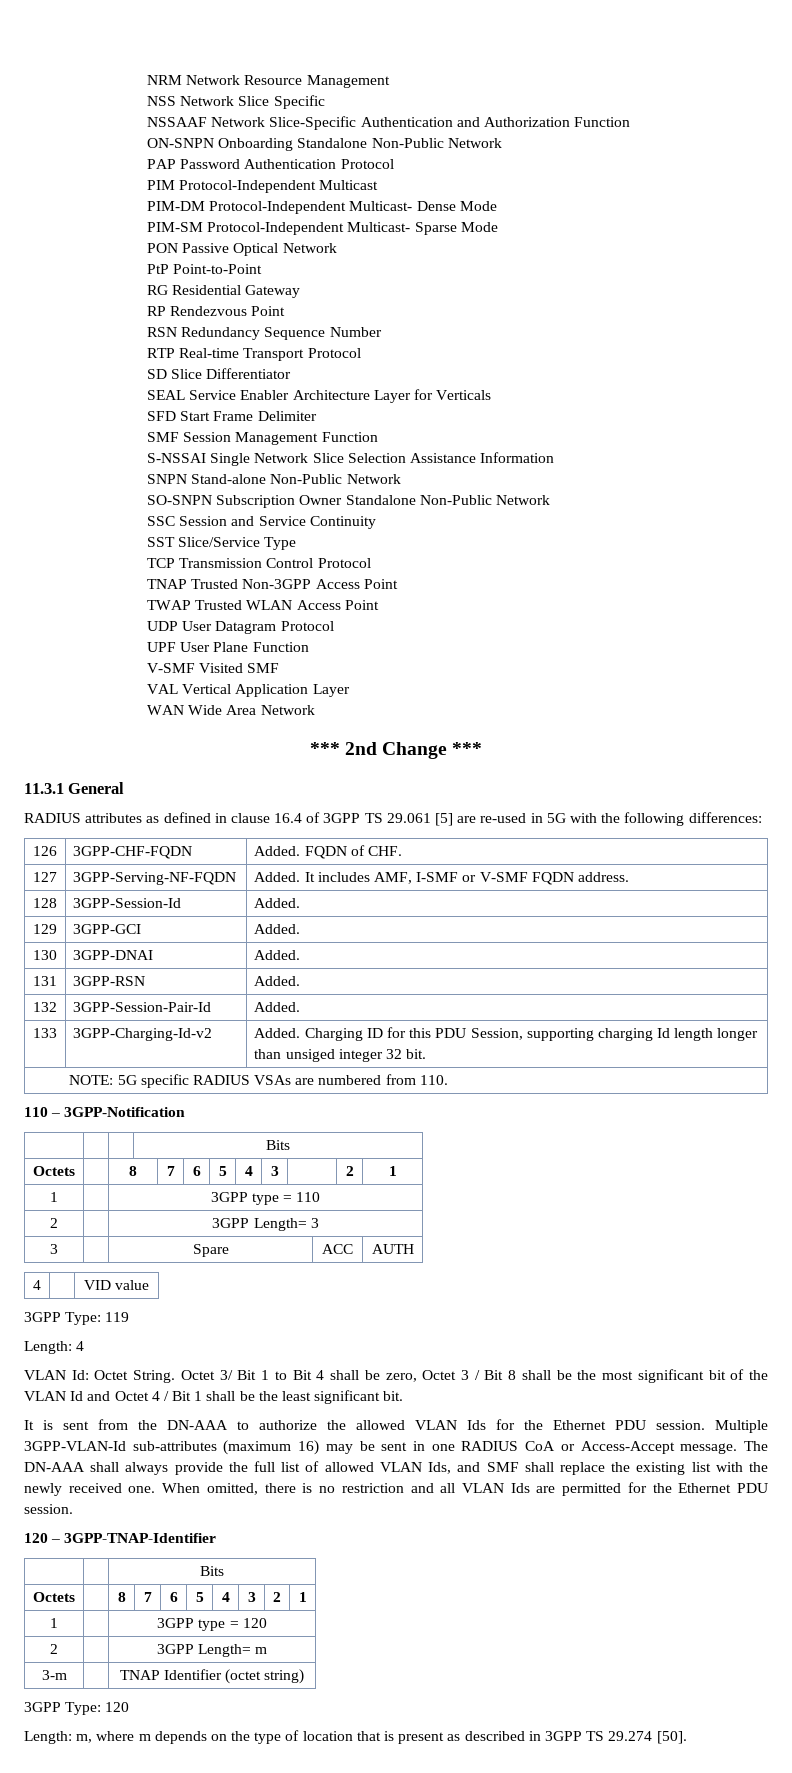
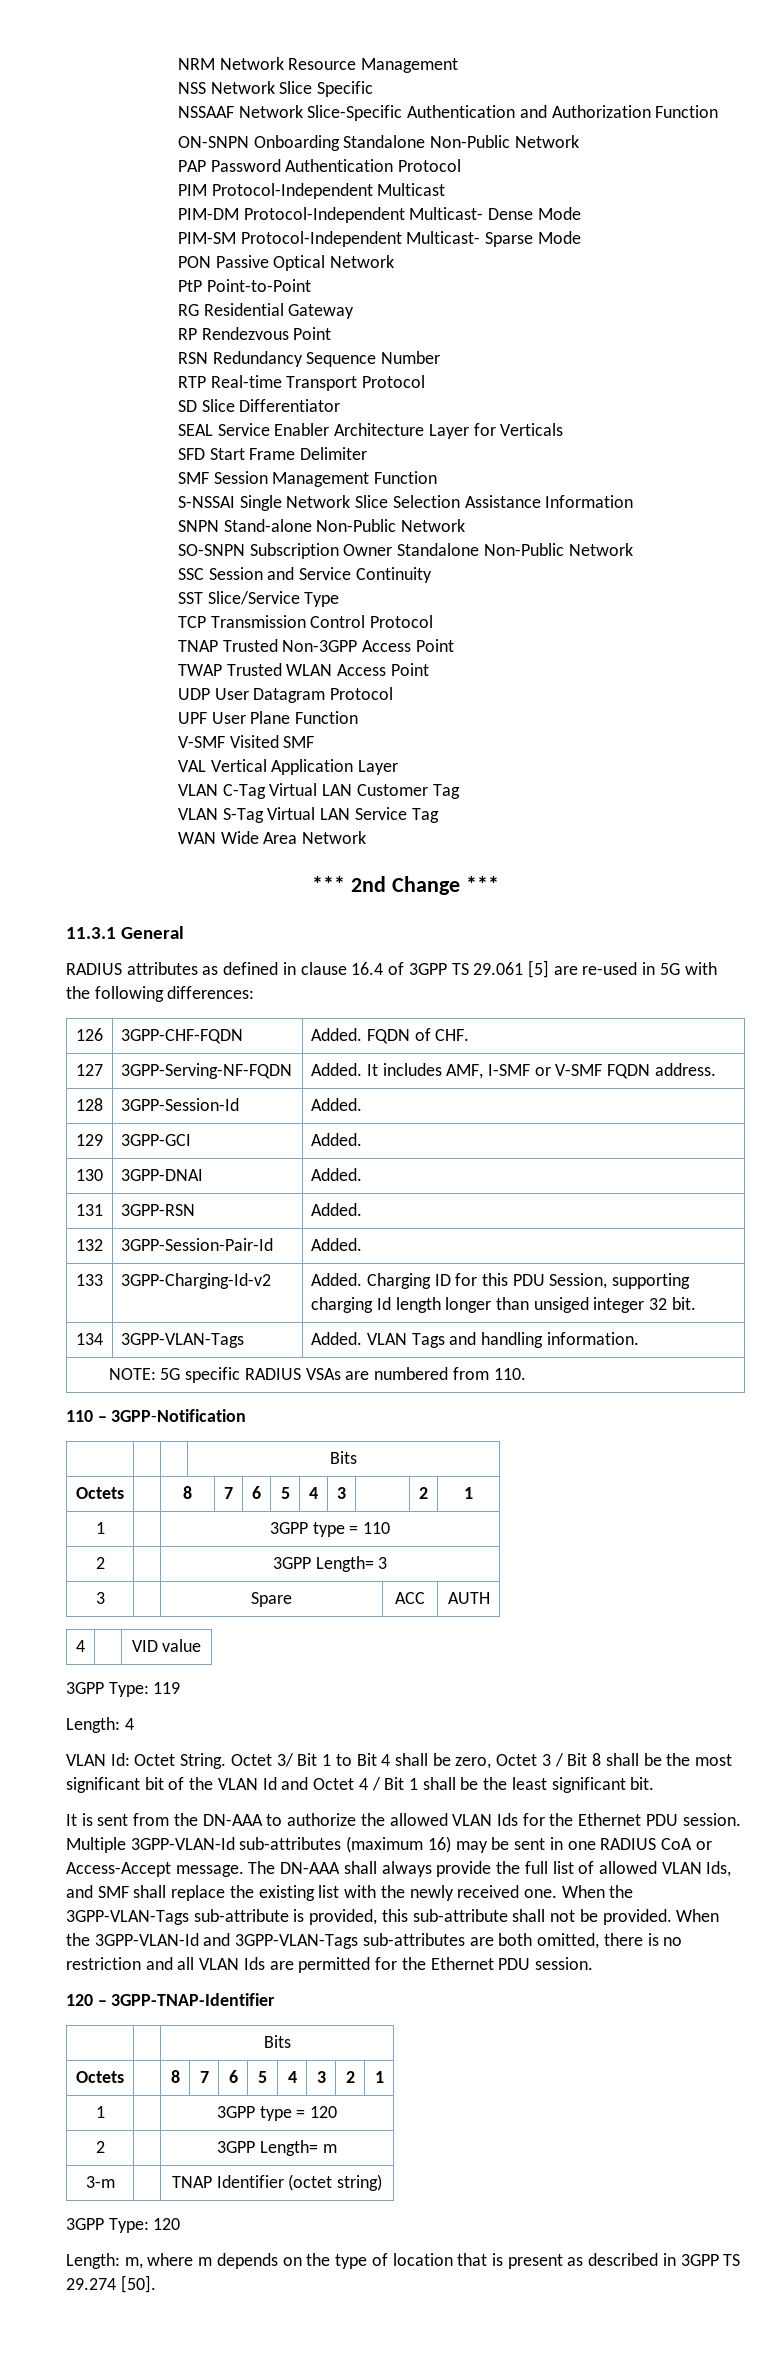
(350, 690) none -> [177,783,460,799] [177,807,439,823] // VLAN C-Tag Virtual LAN Customer Tag // VLAN S-Tag Virtual LAN Service Tag
(427, 1054) none -> [76,1333,103,1345] [121,1333,245,1348] [311,1332,639,1348] // 134 | 3GPP-VLAN-Tags | Added. VLAN Tags and handling information.
(201, 1488) none -> [609,1885,634,1898] [66,1909,720,1925] [66,1933,533,1949] the 3GPP-VLAN-Tags sub-attribute is provided, this sub-attribute shall not be provided. When the 3GPP-VLAN-Id and 3GPP-VLAN-Tags sub-attributes are both

